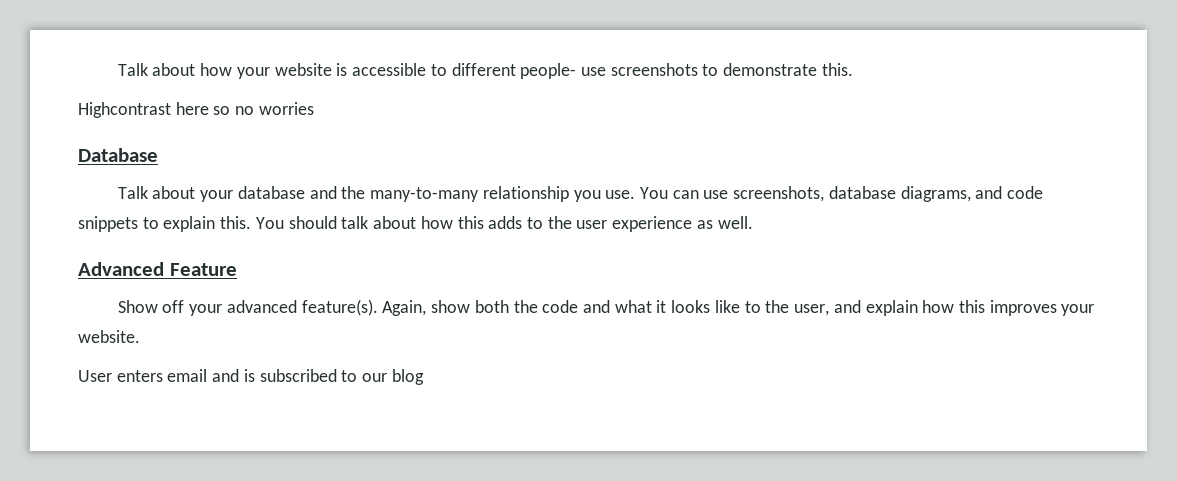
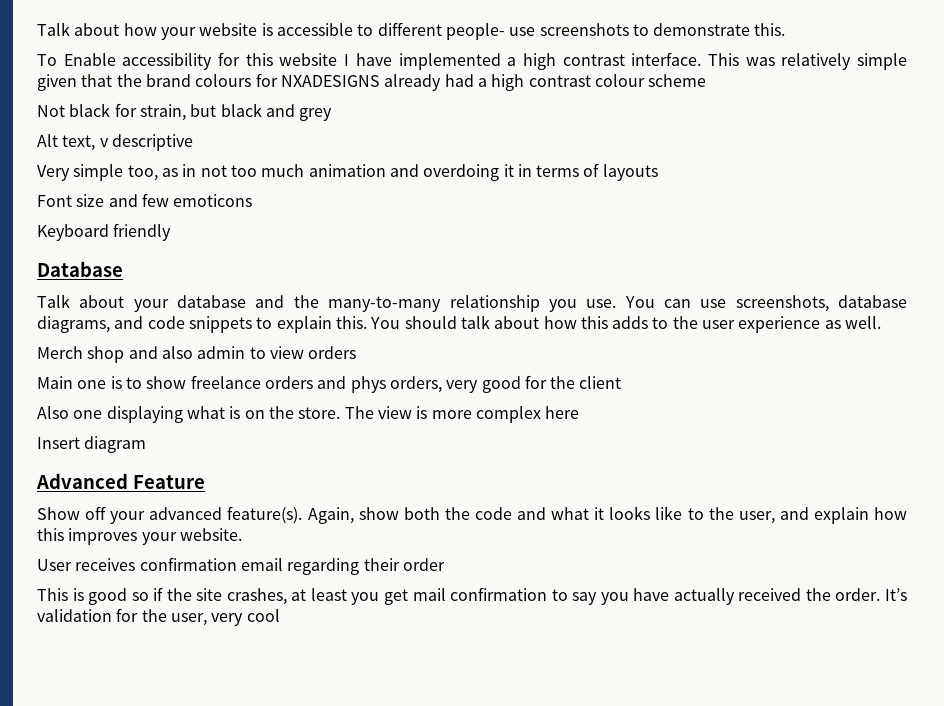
[78,102,314,118] Highcontrast here so no worries -> [37,52,907,70] [37,73,707,91] [37,103,333,121] [37,134,193,151] [37,163,658,181] [37,193,253,207] [37,223,172,241] To Enable accessibility for this website I have implemented a high contrast interface. This was relatively simple given that the brand colours for NXADESIGNS already had a high contrast colour scheme // Not black for strain, but black and grey // Alt text, v descriptive // Very simple too, as in not too much animation and overdoing it in terms of layouts // Font size and few emoticons // Keyboard friendly
(753, 222) none -> [37,346,357,363] [37,375,622,393] [37,406,580,423] [37,436,147,453] // Merch shop and also admin to view orders // Main one is to show freelance orders and phys orders, very good for the client // Also one displaying what is on the store. The view is more complex here // Insert diagram
[116,369,424,385] enters email and is subscribed to our blog -> [75,557,445,575] [37,587,907,605] [37,608,280,626] receives confirmation email regarding their order // This is good so if the site crashes, at least you get mail confirmation to say you have actually received the order. It’s validation for the user, very cool

